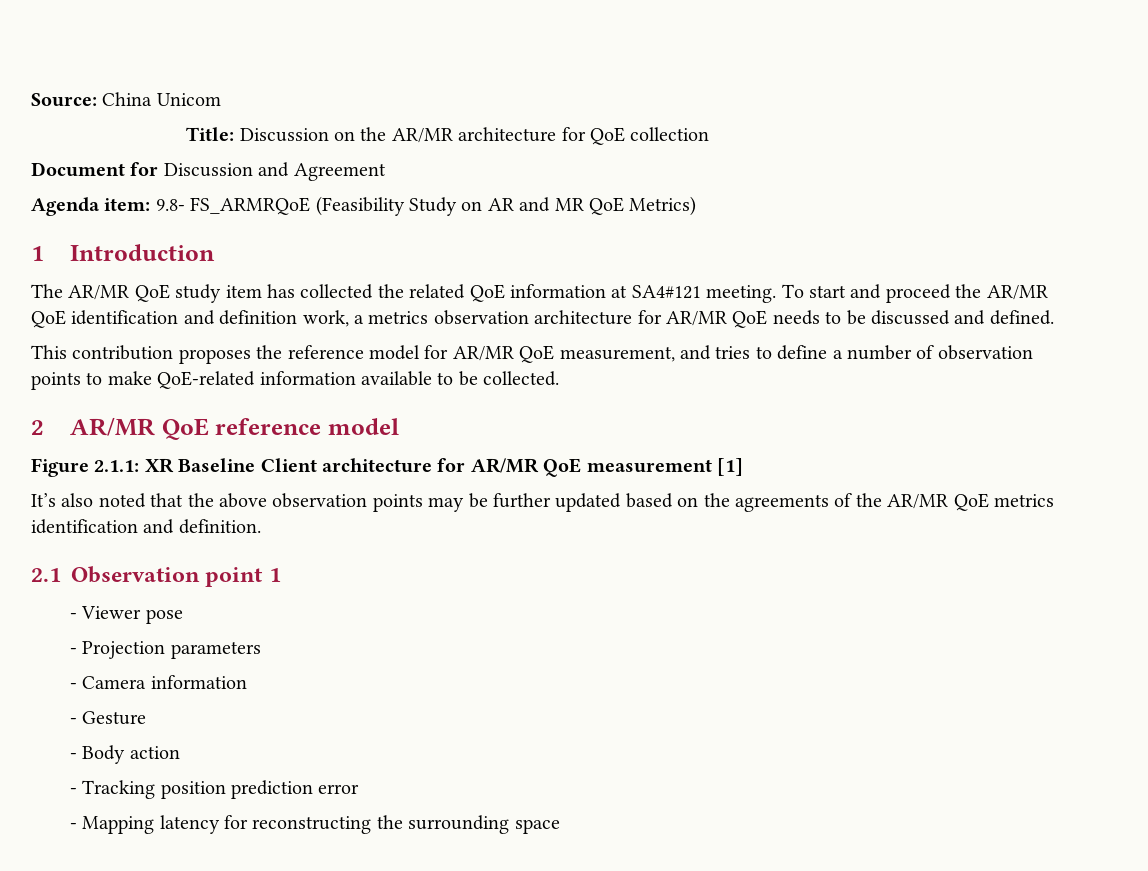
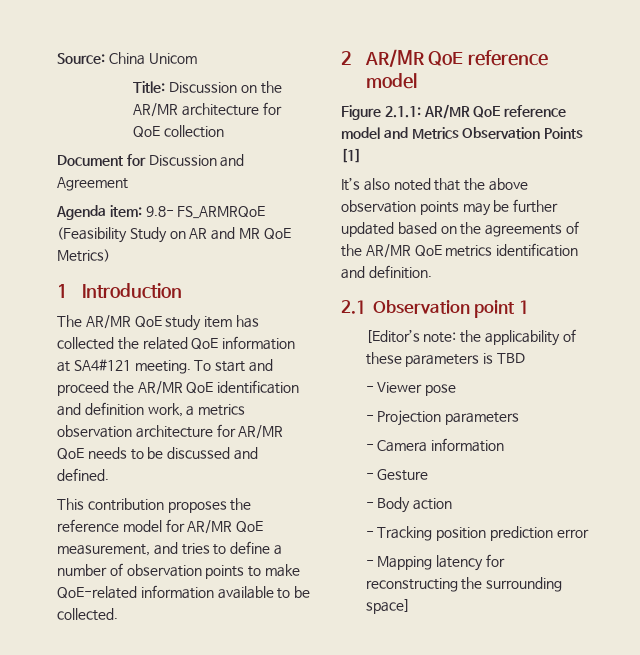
[144,458,712,477] XR Baseline Client architecture for AR/MR QoE measurement -> [423,104,567,119] [341,127,584,139] AR/MR QoE reference model and Metrics Observation Points
(281, 575) none -> [365,329,576,346] [365,352,526,367] // [Editor’s note: the applicability of these parameters is TBD
[514,819,560,834] space -> [365,599,410,614] space]

